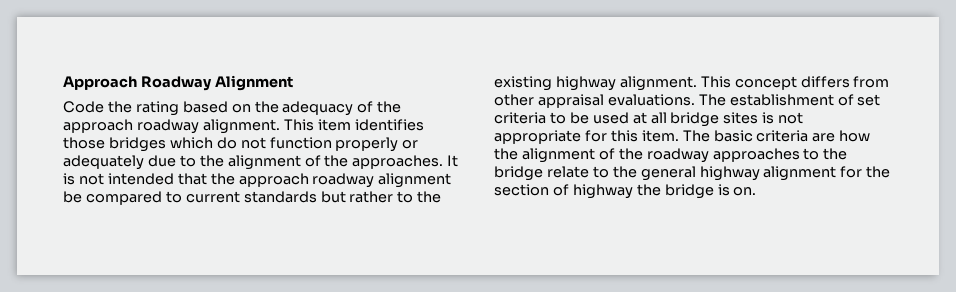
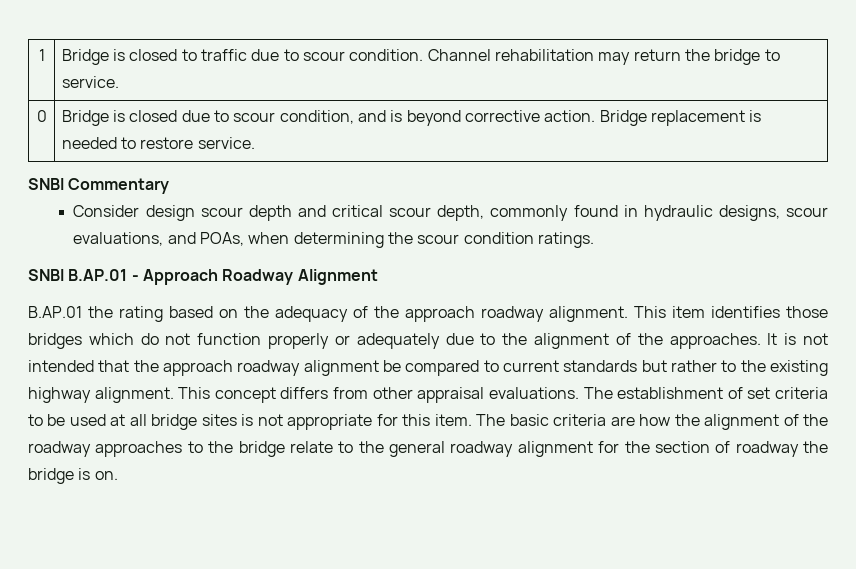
(63, 83) none -> [38,49,45,61] [61,49,780,65] [61,76,119,88] [36,110,47,122] [61,110,762,126] [61,137,255,149] [28,178,170,194] [73,205,829,221] [73,232,595,248] [28,269,139,281] 1 | Bridge is closed to traffic due to scour condition. Channel rehabilitation may return the bridge to service. // 0 | Bridge is closed due to scour condition, and is beyond corrective action. Bridge replacement is needed to restore service. // SNBI Commentary // Consider design scour depth and critical scour depth, commonly found in hydraulic designs, scour evaluations, and POAs, when determining the scour condition ratings. // SNBI B.AP.01 -
[63,101,104,113] Code -> [28,306,82,318] B.AP.01
[699,166,760,181] highway -> [450,441,514,457] roadway
[572,184,633,199] highway -> [735,441,799,457] roadway

